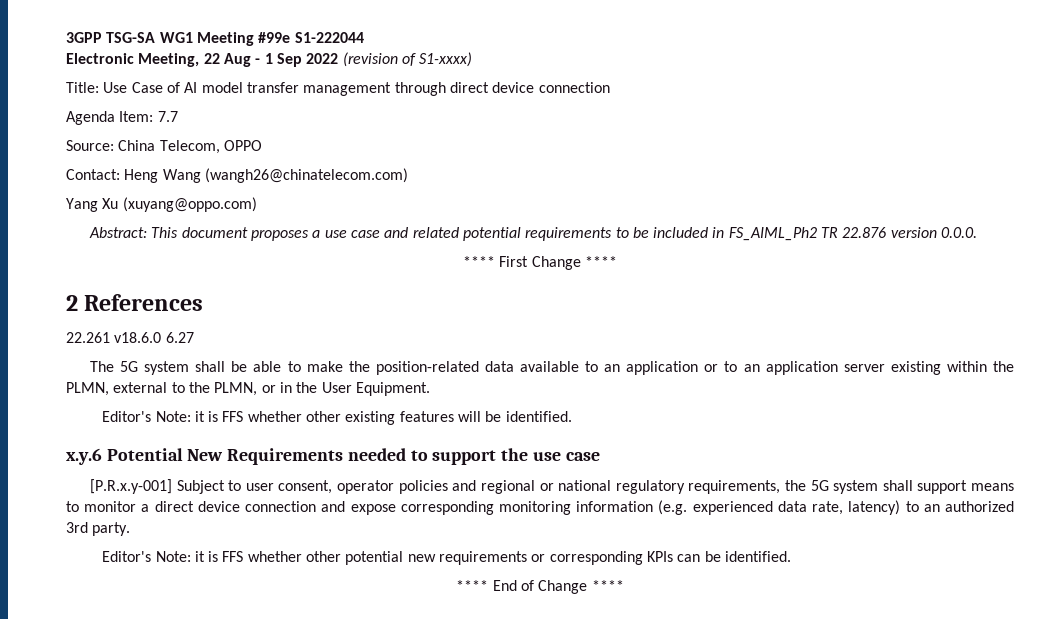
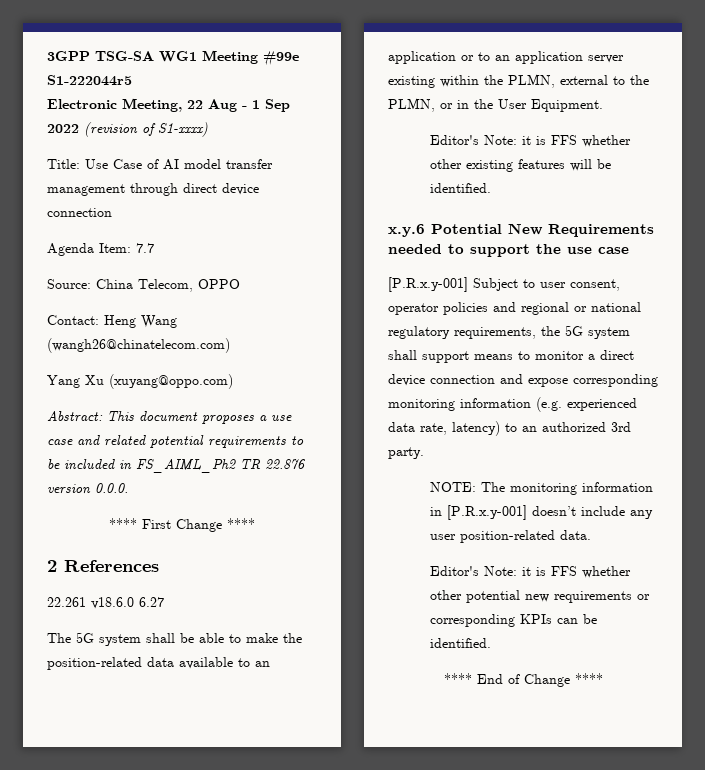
[294,32,364,43] S1-222044 -> [47,75,132,86] S1-222044r5
(131, 529) none -> [429,482,653,495] [429,505,653,520] [429,530,591,543] // NOTE: The monitoring information in [P.R.x.y-001] doesn’t include any user position-related data.

